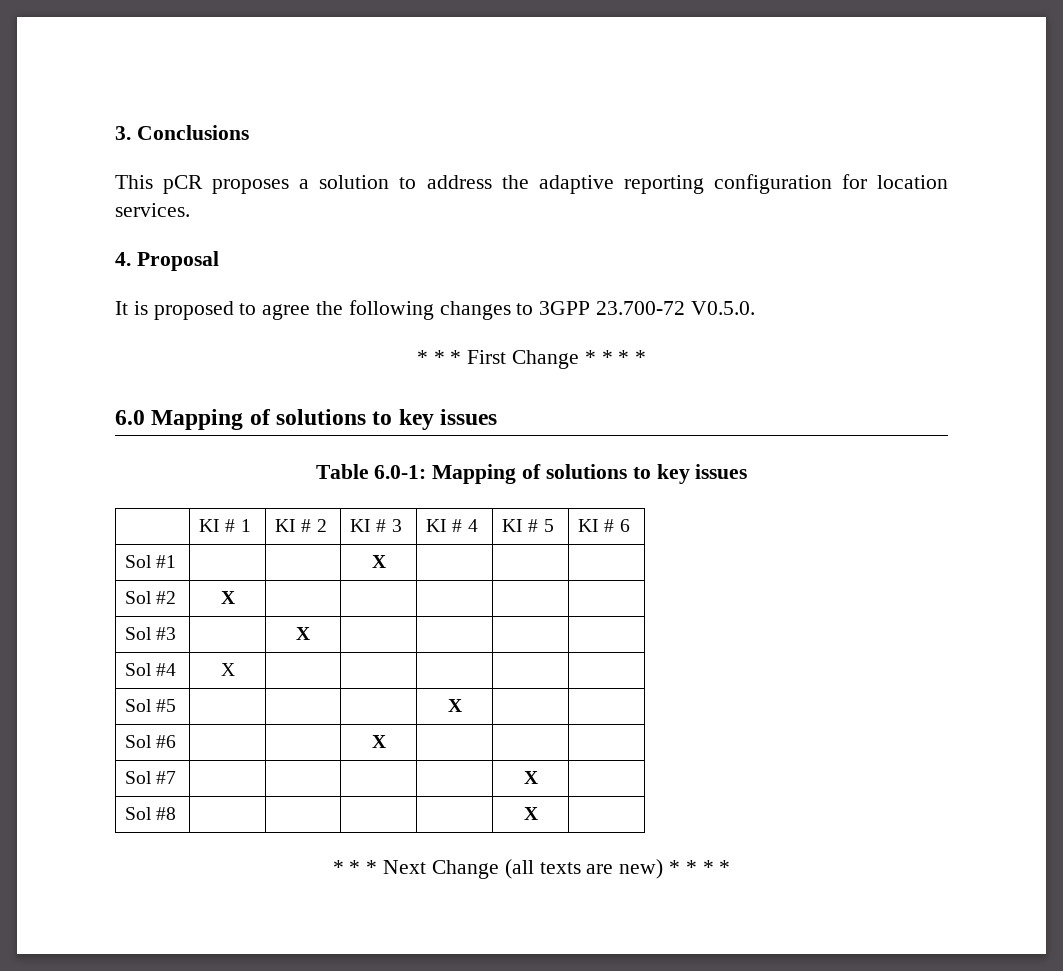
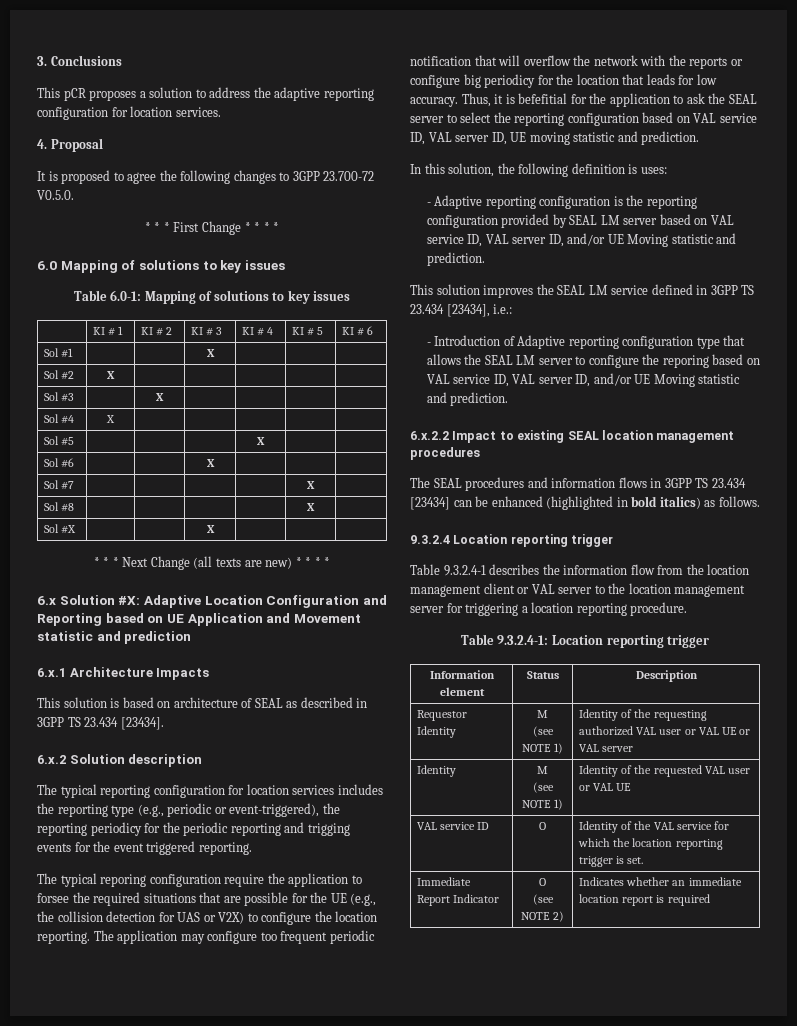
(538, 813) none -> [44,524,77,534] [206,525,215,533] // Sol #X | | | X | | |
(731, 867) none -> [37,595,387,608] [37,613,361,626] [37,631,192,644] [37,667,210,680] [37,697,368,708] [37,717,164,730] [37,754,203,767] [37,784,383,798] [37,803,340,817] [37,822,350,836] [37,841,252,855] [37,873,362,887] [37,892,377,906] [37,911,378,925] [37,930,375,944] [410,55,743,69] [410,74,717,88] [410,93,757,107] [410,112,757,126] [410,131,700,145] [410,163,667,177] [426,195,697,209] [426,214,734,228] [426,233,737,247] [426,252,485,266] [410,284,755,298] [410,304,513,317] [426,335,746,349] [426,354,760,368] [426,373,741,387] [426,392,509,406] [410,430,735,443] [410,447,480,460] [410,477,746,491] [410,496,760,510] [410,534,614,547] [410,564,750,576] [410,583,746,597] [410,602,688,616] [460,634,710,648] [429,670,495,679] [439,687,485,696] [526,671,559,679] [635,670,698,682] [417,710,468,721] [417,726,457,738] [537,710,548,718] [532,726,554,737] [522,743,563,754] [579,709,707,721] [579,726,750,736] [579,744,634,752] [417,765,457,777] [537,766,548,774] [532,782,554,793] [522,799,563,810] [579,765,750,777] [579,783,632,791] [417,822,490,830] [539,822,546,830] [579,821,729,833] [578,838,723,850] [579,856,644,867] [417,877,472,886] [417,894,500,906] [539,878,546,886] [532,894,554,905] [521,911,564,922] [579,877,742,886] [579,894,710,906] // 6.x Solution #X: Adaptive Location Configuration and Reporting based on UE Application and Movement statistic and prediction // 6.x.1 Architecture Impacts // This solution is based on architecture of SEAL as described in 3GPP TS 23.434 [23434]. // 6.x.2 Solution description // The typical reporting configuration for location services includes the reporting type (e.g., periodic or event-triggered), the reporting periodicy for the periodic reporting and trigging events for the event triggered reporting. // The typical reporing configuration require the application to forsee the required situations that are possible for the UE (e.g., the collision detection for UAS or V2X) to configure the location reporting. The application may configure too frequent periodic notification that will overflow the network with the reports or configure big periodicy for the location that leads for low accuracy. Thus, it is befefitial for the application to ask the SEAL server to select the reporting configuration based on VAL service ID, VAL server ID, UE moving statistic and prediction. // In this solution, the following definition is uses: // - Adaptive reporting configuration is the reporting configuration provided by SEAL LM server based on VAL service ID, VAL server ID, and/or UE Moving statistic and prediction. // This solution improves the SEAL LM service defined in 3GPP TS 23.434 [23434], i.e.: // - Introduction of Adaptive reporting configuration type that allows the SEAL LM server to configure the reporing based on VAL service ID, VAL server ID, and/or UE Moving statistic and prediction. // 6.x.2.2 Impact to existing SEAL location management procedures // The SEAL procedures and information flows in 3GPP TS 23.434 [23434] can be enhanced (highlighted in bold italics) as follows. // 9.3.2.4 Location reporting trigger // Table 9.3.2.4-1 describes the information flow from the location management client or VAL server to the location management server for triggering a location reporting procedure. // Table 9.3.2.4-1: Location reporting trigger // Information element | Status | Description // Requestor Identity | M // (see NOTE 1) | Identity of the requesting authorized VAL user or VAL UE or VAL server // Identity | M // (see NOTE 1) | Identity of the requested VAL user or VAL UE // VAL service ID | O | Identity of the VAL service for which the location reporting trigger is set. // Immediate Report Indicator | O // (see NOTE 2) | Indicates whether an immediate location report is required

